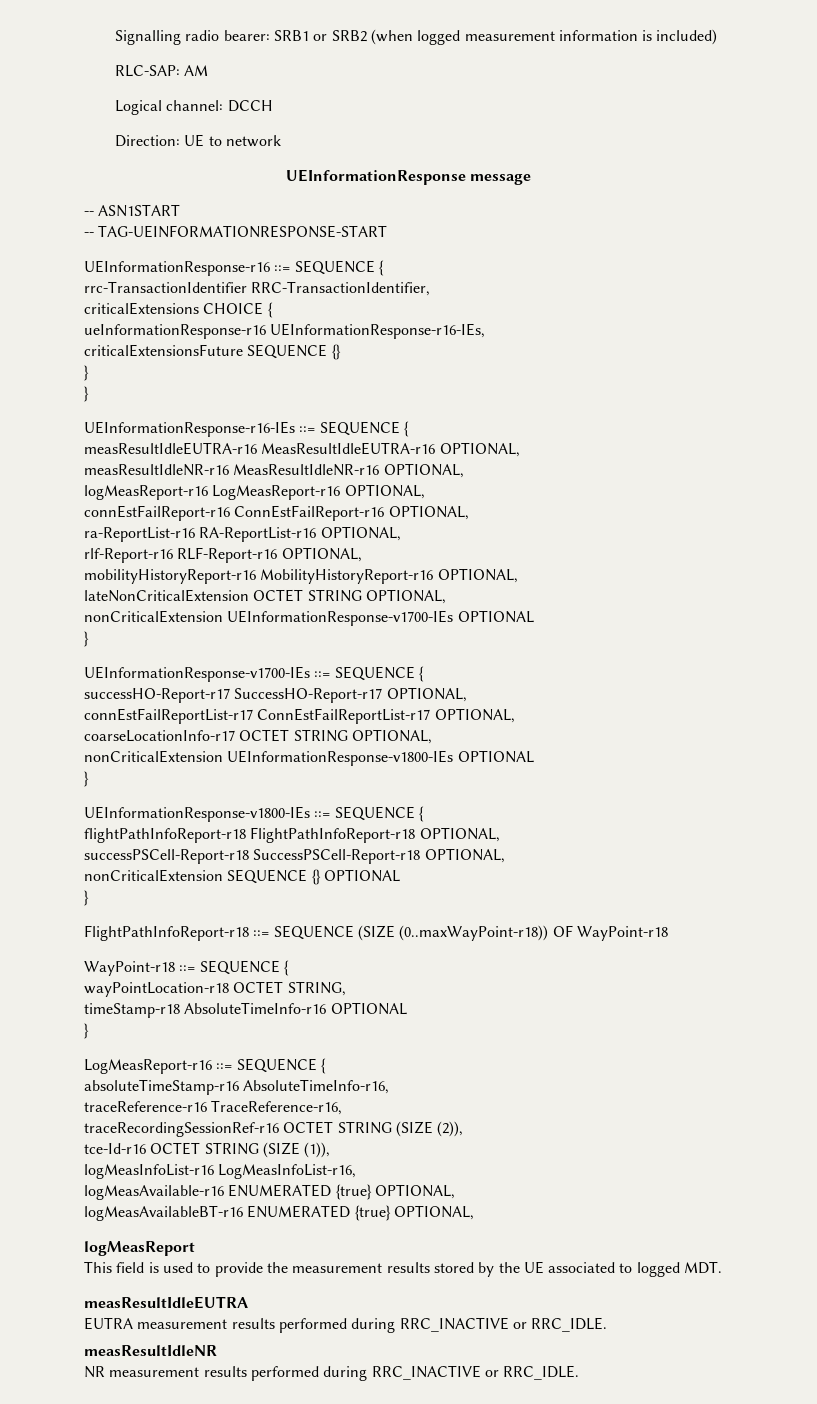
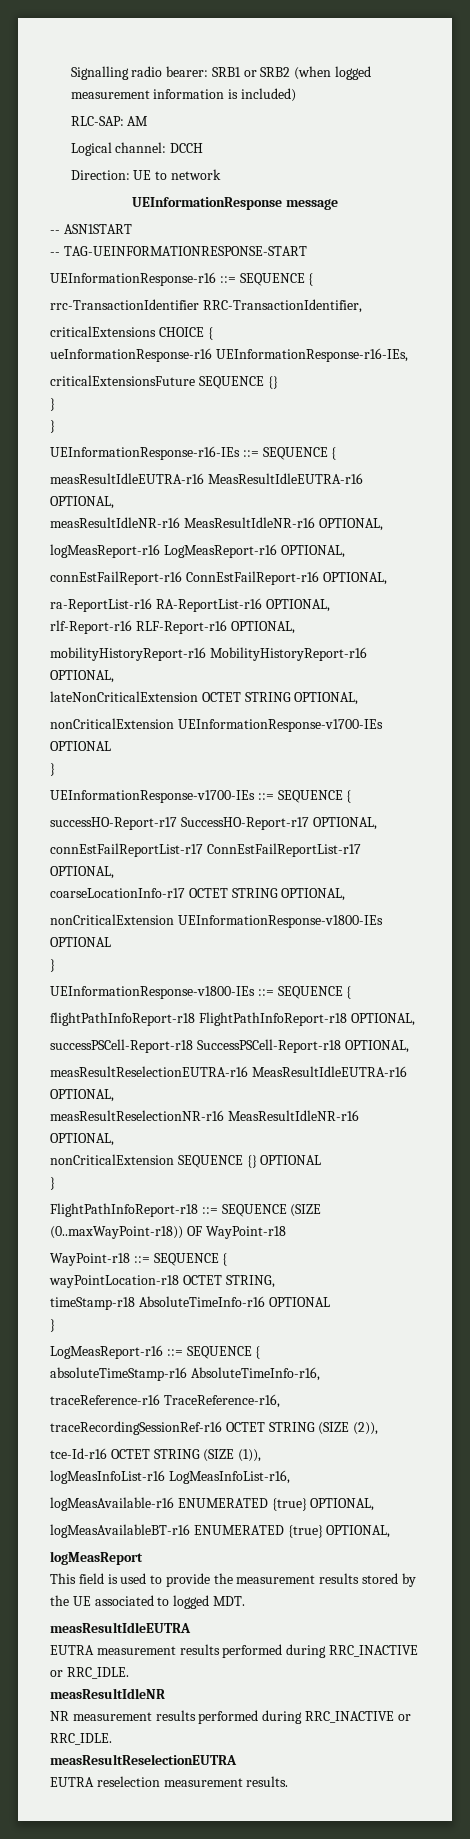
(505, 855) none -> [50,1066,407,1077] [50,1089,114,1102] [50,1110,359,1121] [50,1133,114,1146] // measResultReselectionEUTRA-r16 MeasResultIdleEUTRA-r16 OPTIONAL, // measResultReselectionNR-r16 MeasResultIdleNR-r16 OPTIONAL,
(580, 1372) none -> [50,1754,237,1765] [50,1776,289,1787] // measResultReselectionEUTRA // EUTRA reselection measurement results.

